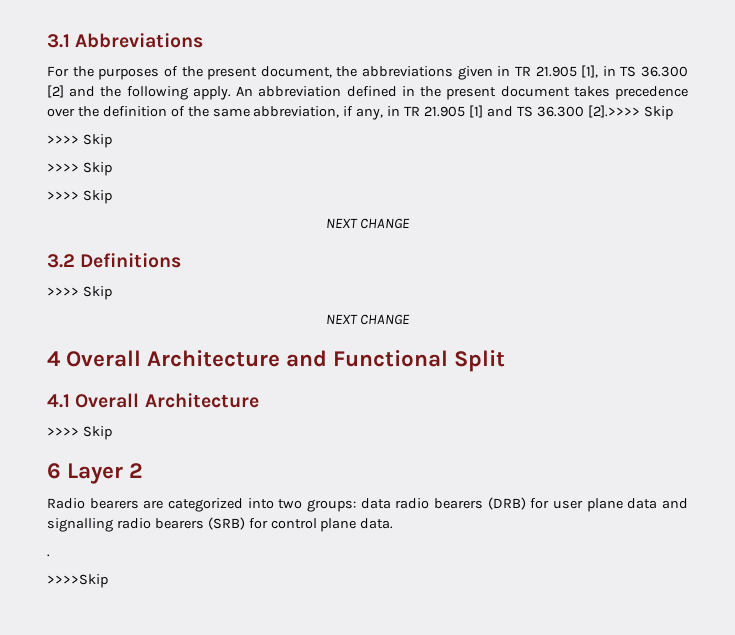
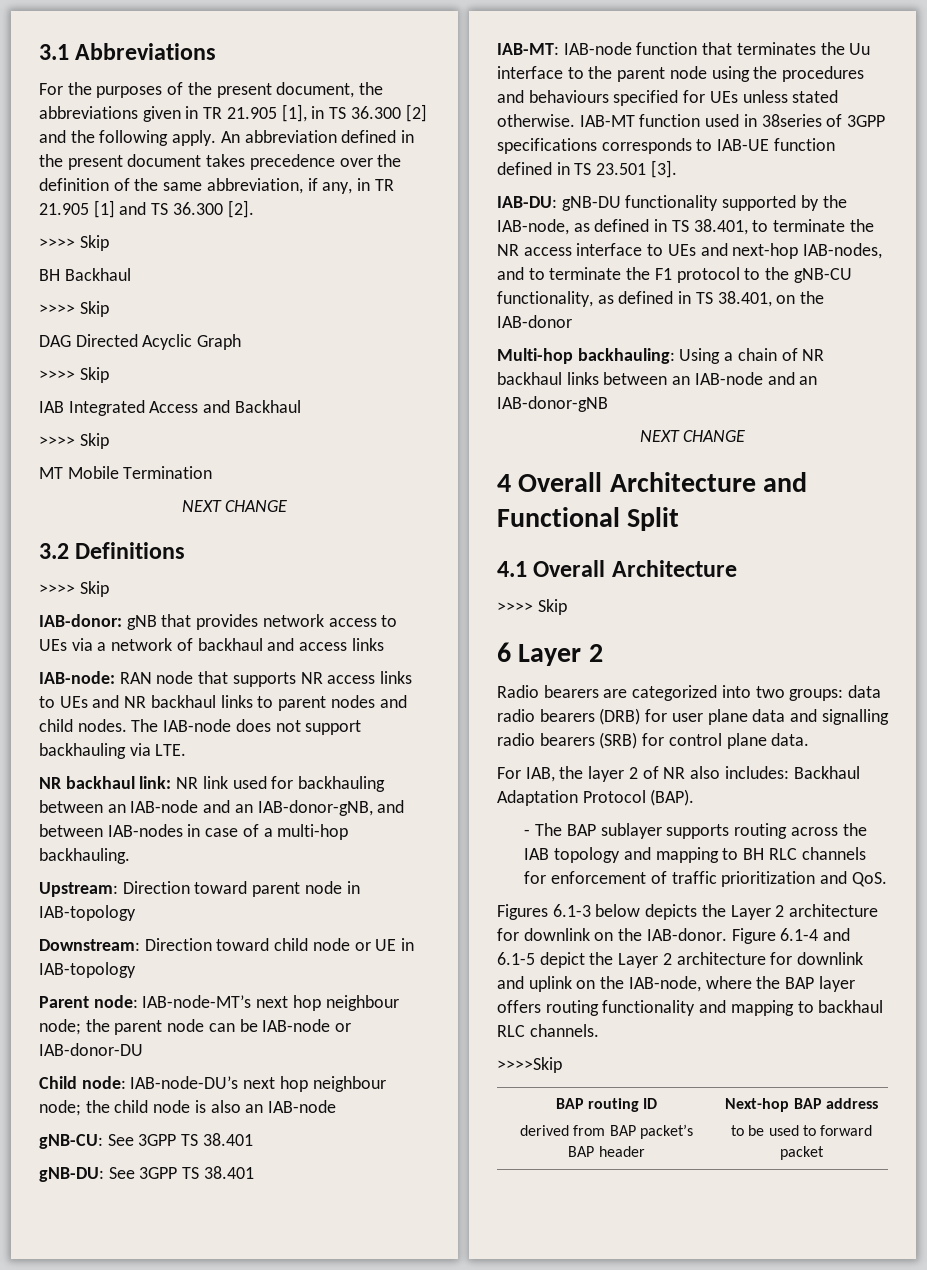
[587,105,673,120] [47,134,112,148] [47,162,112,176] [47,190,112,204] [2].>>>> Skip // >>>> Skip // >>>> Skip // >>>> Skip -> [227,200,254,218] [39,235,109,251] [39,268,131,281] [39,301,109,317] [39,334,242,350] [39,367,109,383] [39,400,301,416] [39,433,109,449] [39,466,213,479] [2]. // >>>> Skip // BH Backhaul // >>>> Skip // DAG Directed Acyclic Graph // >>>> Skip // IAB Integrated Access and Backhaul // >>>> Skip // MT Mobile Termination
(112, 293) none -> [39,614,398,630] [39,638,384,651] [39,671,413,687] [39,695,407,711] [39,719,362,735] [39,743,187,759] [39,776,386,792] [39,800,405,816] [39,824,349,840] [39,848,130,864] [39,881,360,897] [39,905,136,921] [39,938,415,951] [39,962,136,978] [39,995,399,1011] [39,1019,352,1035] [39,1043,143,1056] [39,1076,386,1092] [39,1100,337,1116] [39,1133,253,1149] [39,1166,254,1182] [497,42,871,55] [497,66,865,82] [497,90,839,106] [497,114,886,127] [497,138,835,154] [497,160,677,178] [497,195,847,211] [497,219,874,235] [497,243,883,259] [497,267,852,283] [497,291,825,307] [497,315,572,328] [497,348,825,364] [497,372,818,385] [497,396,608,412] // IAB-donor: gNB that provides network access to UEs via a network of backhaul and access links // IAB-node: RAN node that supports NR access links to UEs and NR backhaul links to parent nodes and child nodes. The IAB-node does not support backhauling via LTE. // NR backhaul link: NR link used for backhauling between an IAB-node and an IAB-donor-gNB, and between IAB-nodes in case of a multi-hop backhauling. // Upstream: Direction toward parent node in IAB-topology // Downstream: Direction toward child node or UE in IAB-topology // Parent node: IAB-node-MT’s next hop neighbour node; the parent node can be IAB-node or IAB-donor-DU // Child node: IAB-node-DU’s next hop neighbour node; the child node is also an IAB-node // gNB-CU: See 3GPP TS 38.401 // gNB-DU: See 3GPP TS 38.401 // IAB-MT: IAB-node function that terminates the Uu interface to the parent node using the procedures and behaviours specified for UEs unless stated otherwise. IAB-MT function used in 38series of 3GPP specifications corresponds to IAB-UE function defined in TS 23.501 [3]. // IAB-DU: gNB-DU functionality supported by the IAB-node, as defined in TS 38.401, to terminate the NR access interface to UEs and next-hop IAB-nodes, and to terminate the F1 protocol to the gNB-CU functionality, as defined in TS 38.401, on the IAB-donor // Multi-hop backhauling: Using a chain of NR backhaul links between an IAB-node and an IAB-donor-gNB
[47,554,50,557] [47,574,108,588] . // >>>>Skip -> [497,766,860,782] [497,789,695,806] [524,823,867,839] [524,847,866,863] [524,871,887,887] [497,904,879,920] [497,928,851,944] [497,952,864,968] [497,976,855,992] [497,1000,884,1016] [497,1024,599,1037] [497,1057,562,1073] [555,1098,658,1112] [520,1124,693,1139] [568,1146,645,1157] [725,1098,878,1112] [730,1125,873,1136] [780,1146,824,1160] For IAB, the layer 2 of NR also includes: Backhaul Adaptation Protocol (BAP). // - The BAP sublayer supports routing across the IAB topology and mapping to BH RLC channels for enforcement of traffic prioritization and QoS. // Figures 6.1-3 below depicts the Layer 2 architecture for downlink on the IAB-donor. Figure 6.1-4 and 6.1-5 depict the Layer 2 architecture for downlink and uplink on the IAB-node, where the BAP layer offers routing functionality and mapping to backhaul RLC channels. // >>>>Skip // BAP routing ID // derived from BAP packet’s BAP header | Next-hop BAP address // to be used to forward packet

